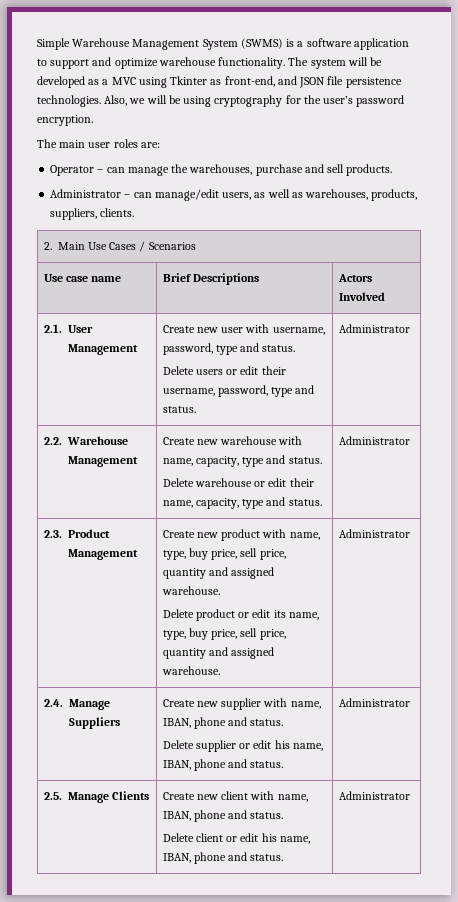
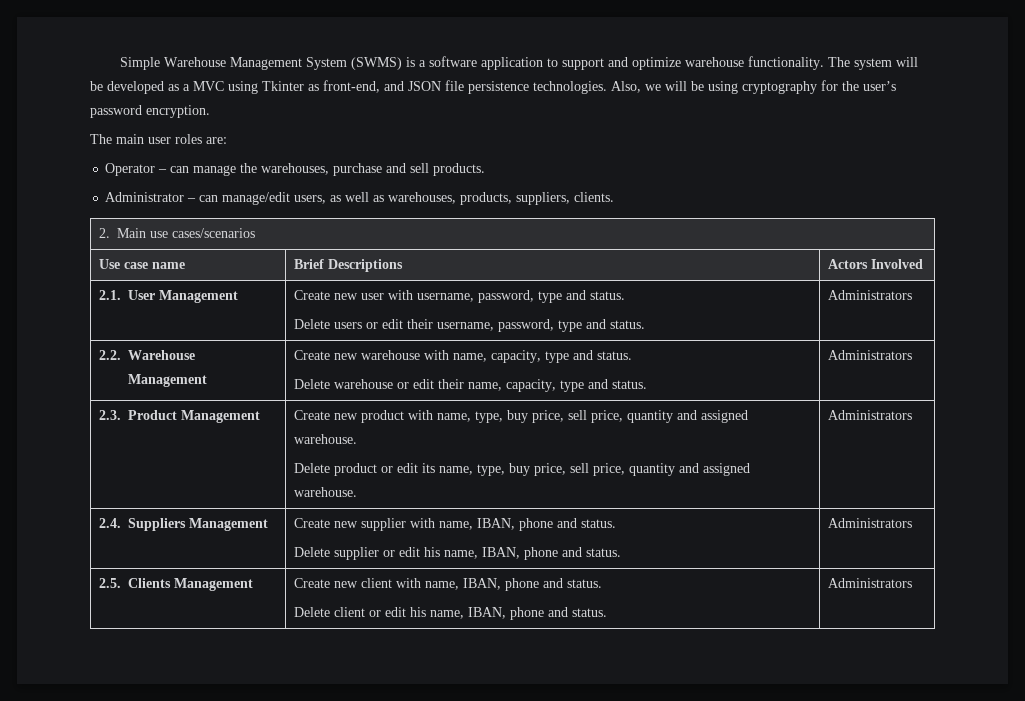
[87,241,196,252] Use Cases / Scenarios -> [149,228,255,238] use cases/scenarios
[338,324,410,333] Administrator -> [827,290,912,300] Administrators
[338,436,410,445] Administrator -> [827,350,912,360] Administrators
[338,529,410,538] Administrator -> [827,410,912,420] Administrators
[68,699,110,710] Manage -> (121, 523) none
(120, 723) none -> [188,518,268,531] Management
[338,698,410,707] Administrator -> [827,518,912,528] Administrators
[67,792,109,803] Manage -> (121, 583) none
(149, 795) none -> [173,578,253,591] Management
[338,791,410,800] Administrator -> [827,578,912,588] Administrators

